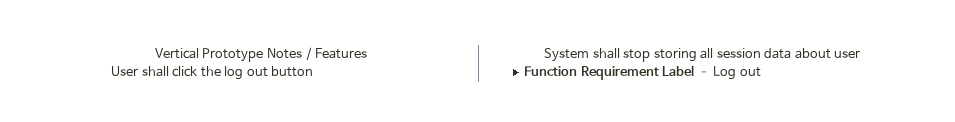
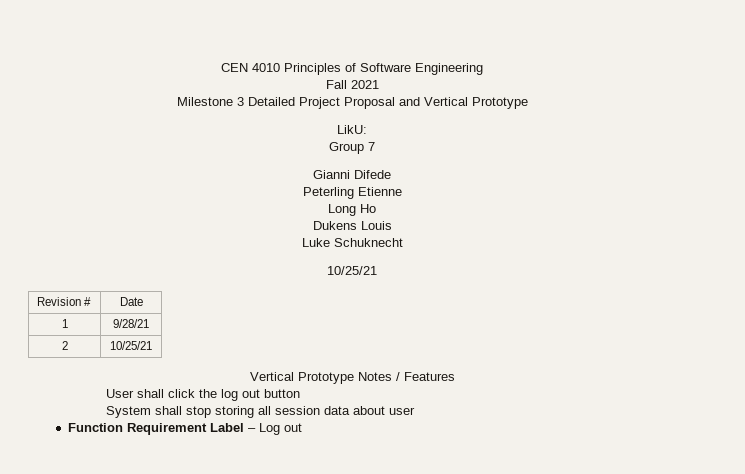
(154, 53) none -> [221,63,483,75] [325,80,379,89] [176,97,528,109] [337,125,367,134] [329,142,375,154] [313,170,391,179] [302,187,402,199] [328,204,376,216] [312,221,392,230] [301,238,403,247] [327,266,377,275] [36,297,92,306] [119,297,143,306] [61,319,68,328] [113,319,149,328] [61,341,68,350] [110,341,152,350] CEN 4010 Principles of Software Engineering // Fall 2021 // Milestone 3 Detailed Project Proposal and Vertical Prototype // LikU: // Group 7 // Gianni Difede // Peterling Etienne // Long Ho // Dukens Louis // Luke Schuknecht // 10/25/21 // Revision # | Date // 1 | 9/28/21 // 2 | 10/25/21 //

